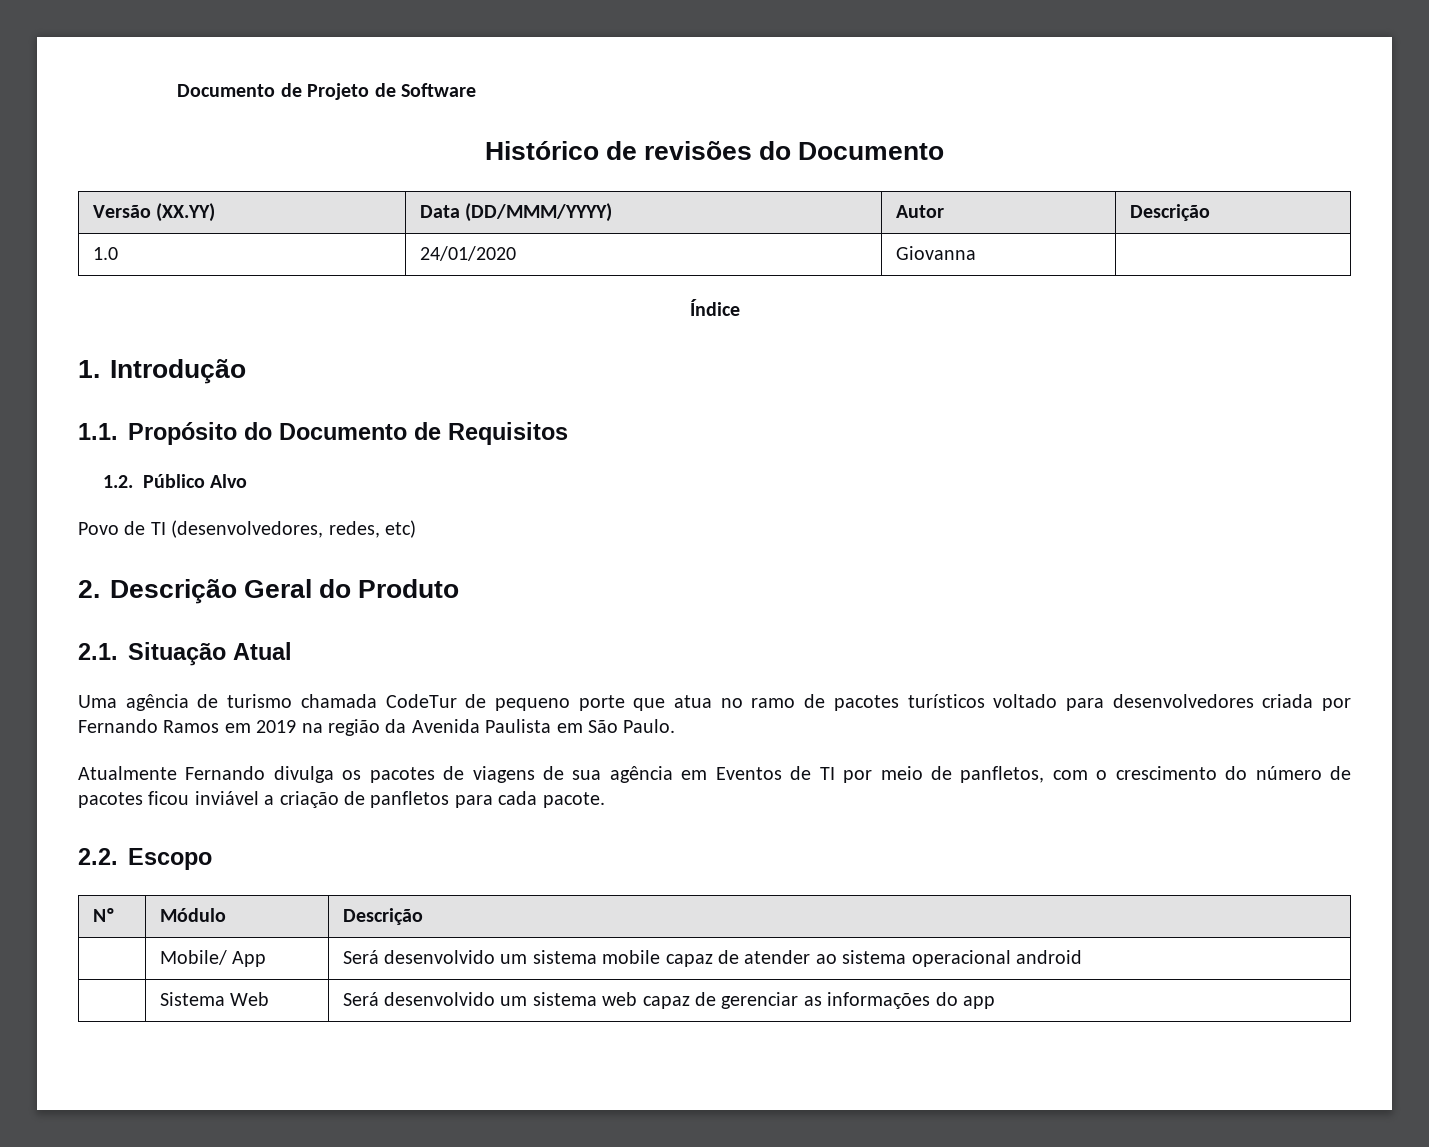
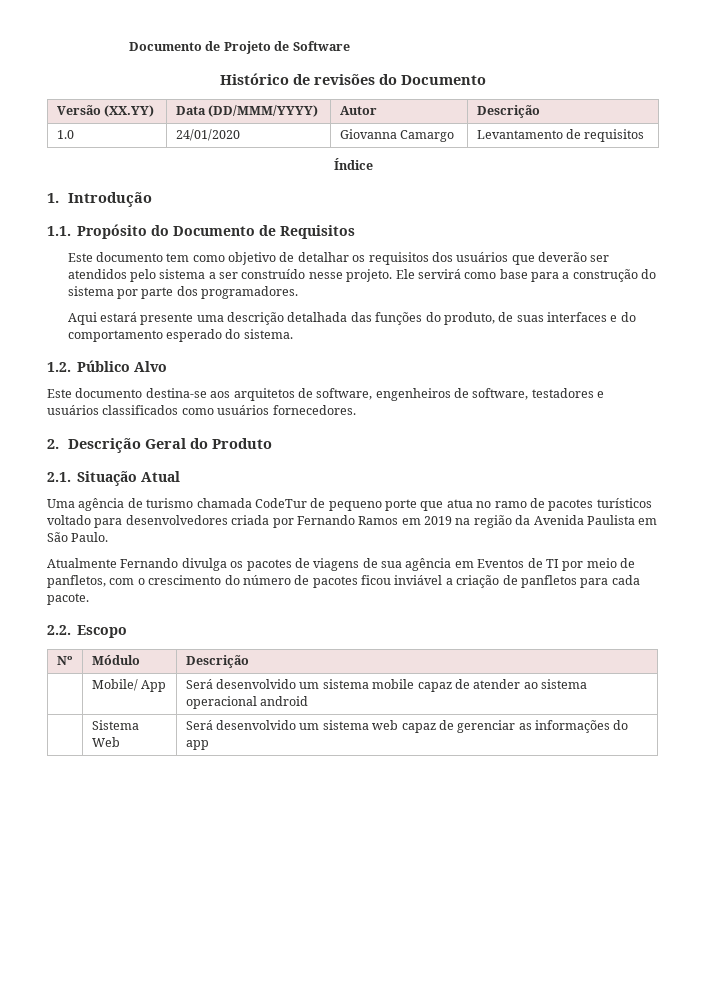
(976, 253) | -> [400,130,455,142] [476,129,645,142] Camargo | Levantamento de requisitos
[102,474,248,488] [78,520,416,538] 1.2. Público Alvo // Povo de TI (desenvolvedores, redes, etc) -> [67,252,610,265] [67,269,657,282] [67,286,299,299] [67,312,636,325] [67,329,293,342] [47,360,168,372] [47,388,605,401] [47,405,356,415] Este documento tem como objetivo de detalhar os requisitos dos usuários que deverão ser atendidos pelo sistema a ser construído nesse projeto. Ele servirá como base para a construção do sistema por parte dos programadores. // Aqui estará presente uma descrição detalhada das funções do produto, de suas interfaces e do comportamento esperado do sistema. // 1.2. Público Alvo // Este documento destina-se aos arquitetos de software, engenheiros de software, testadores e usuários classificados como usuários fornecedores.

